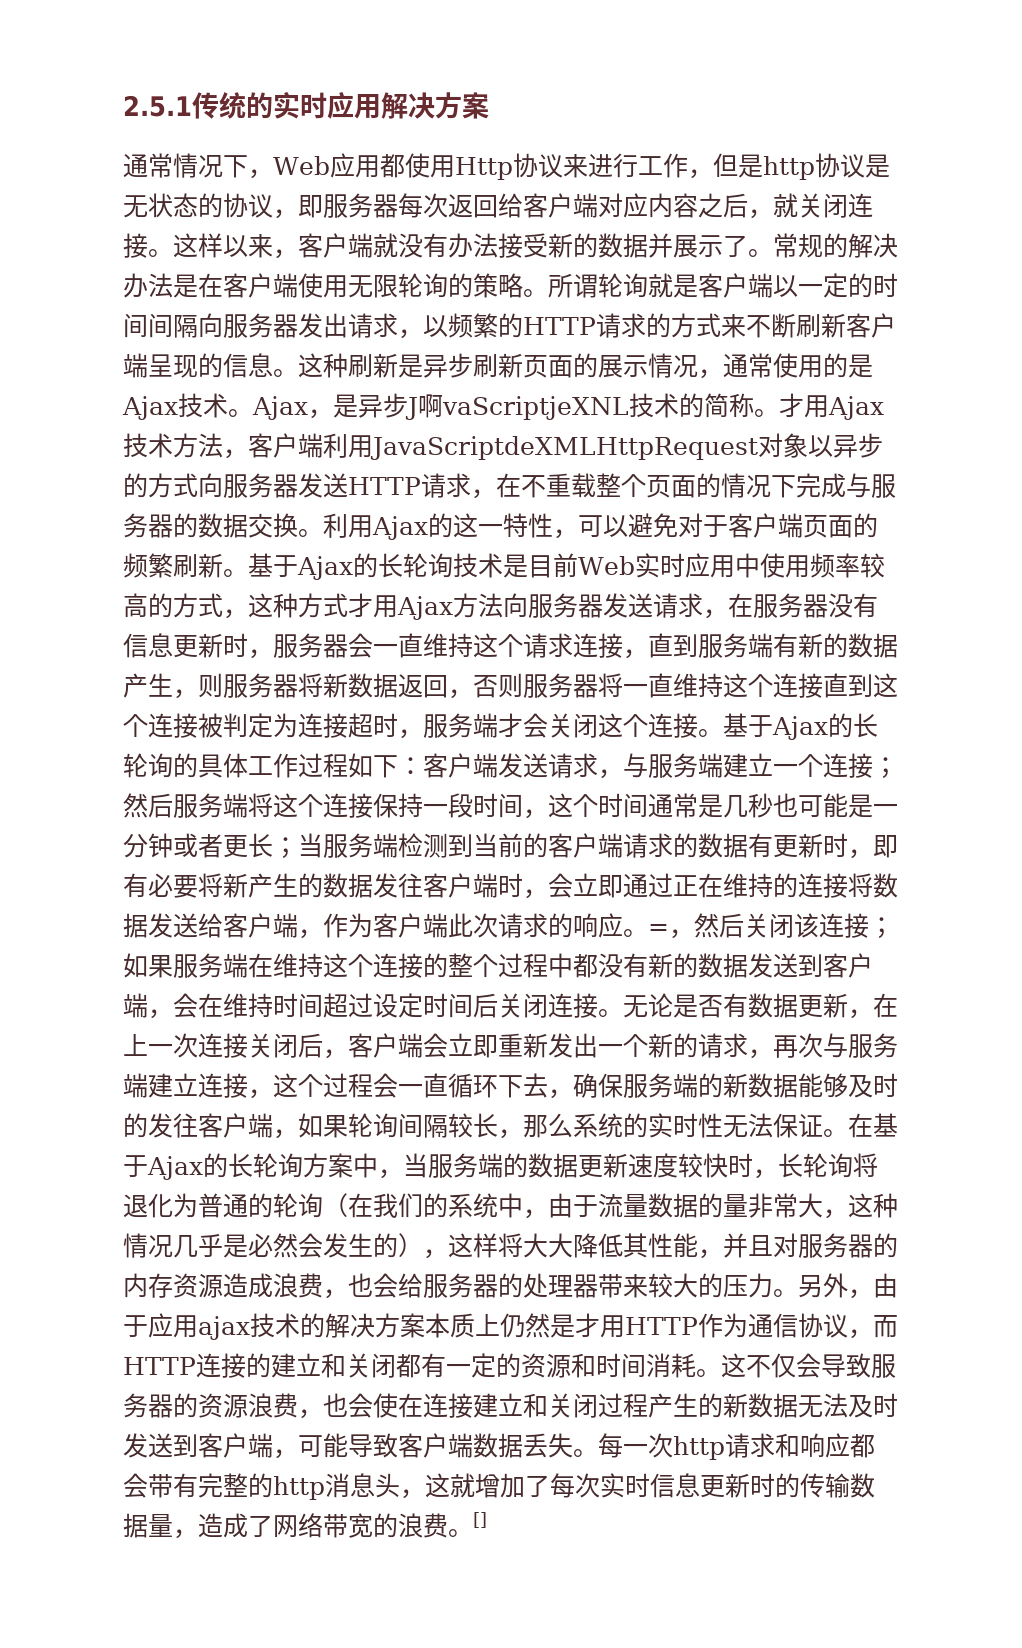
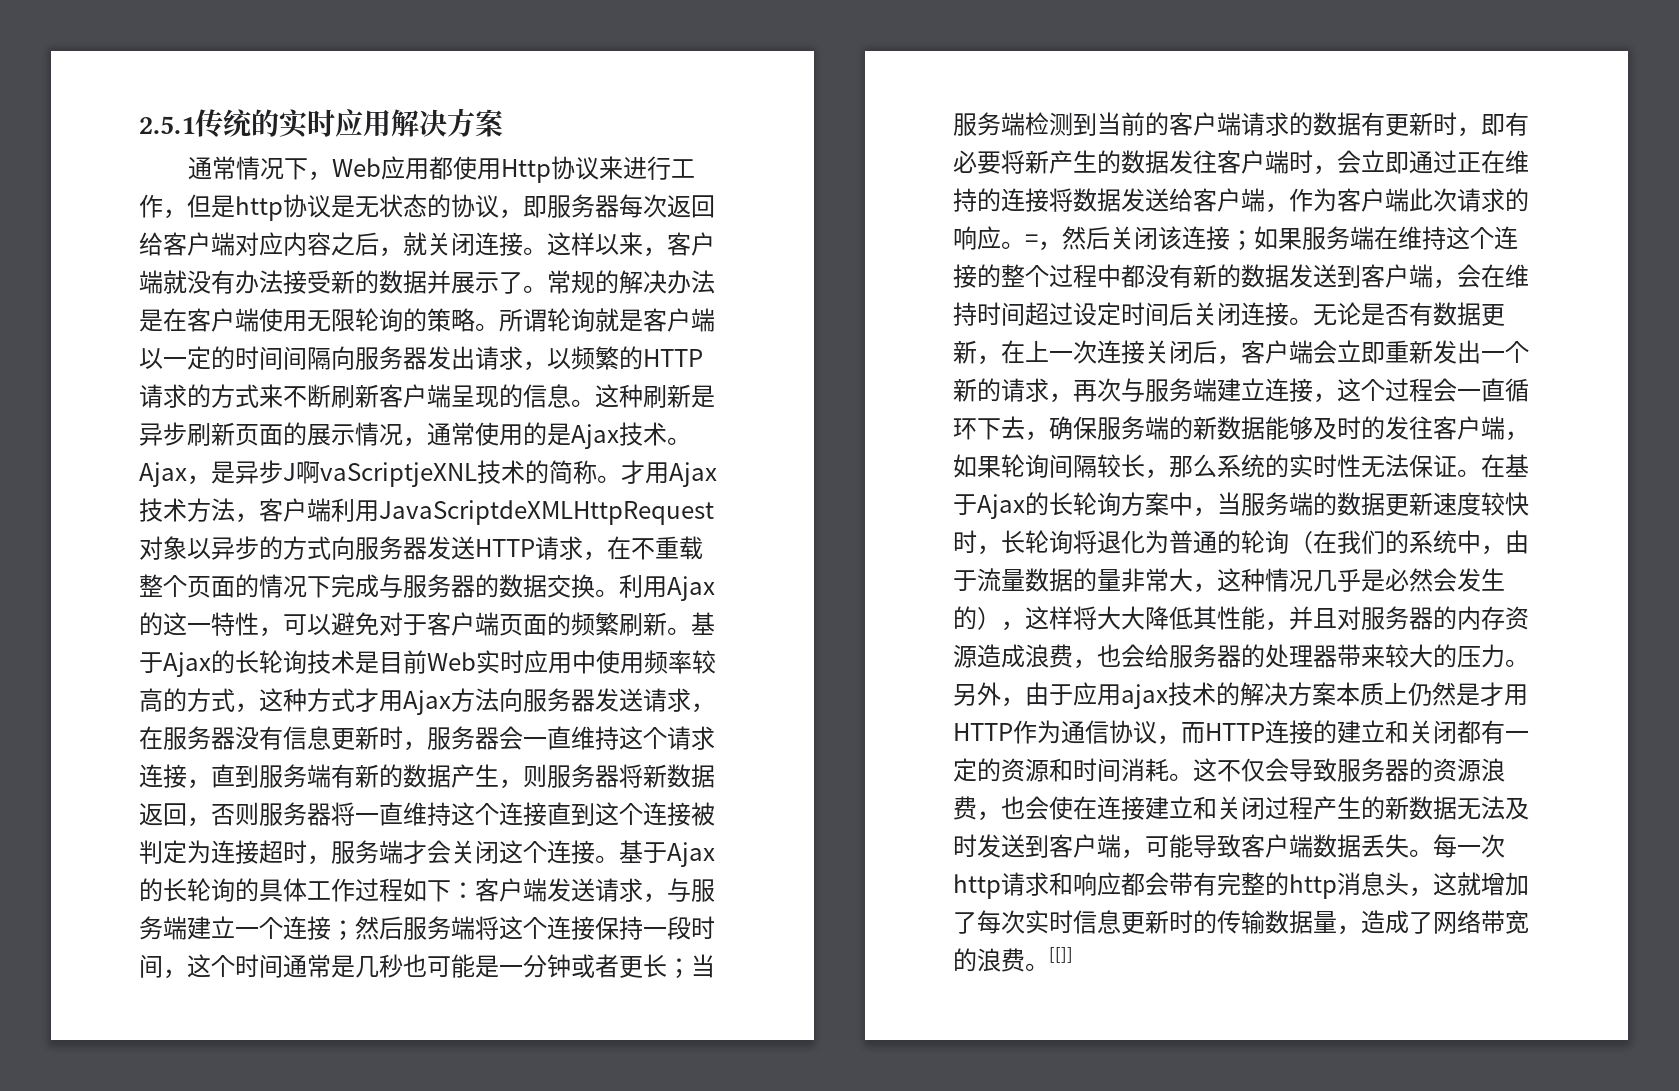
[473,1512,487,1528] [] -> [1049,947,1073,963] [[]]

